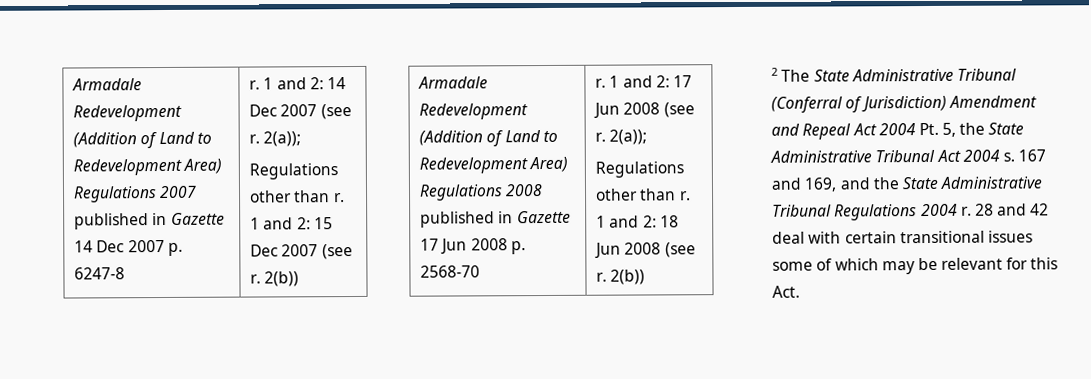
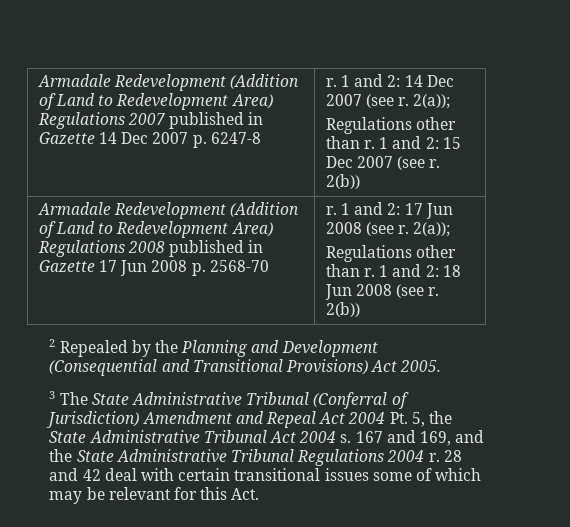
(779, 71) none -> [59,340,378,357] [49,359,442,376] [49,391,56,399] Repealed by the Planning and Development (Consequential and Transitional Provisions) Act 2005. // 3

